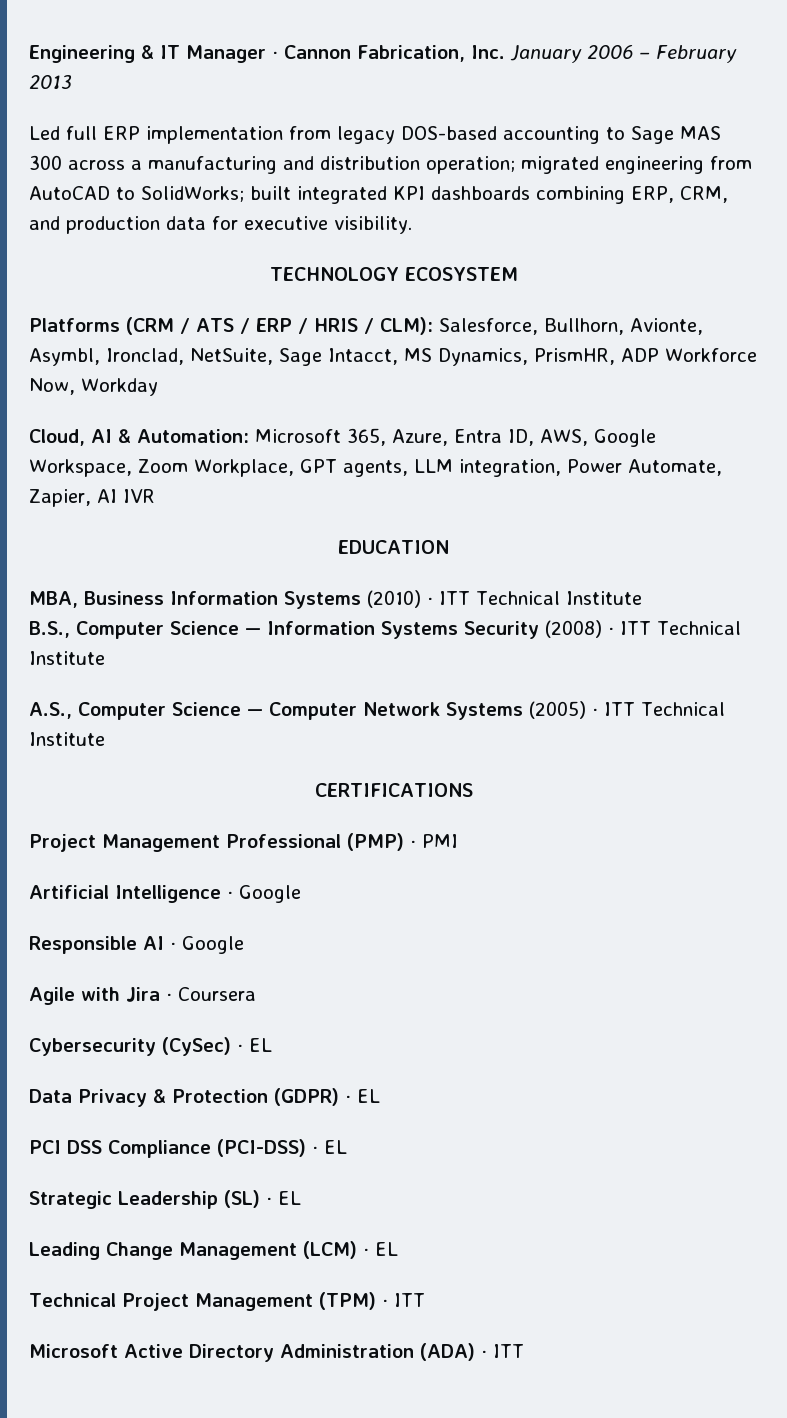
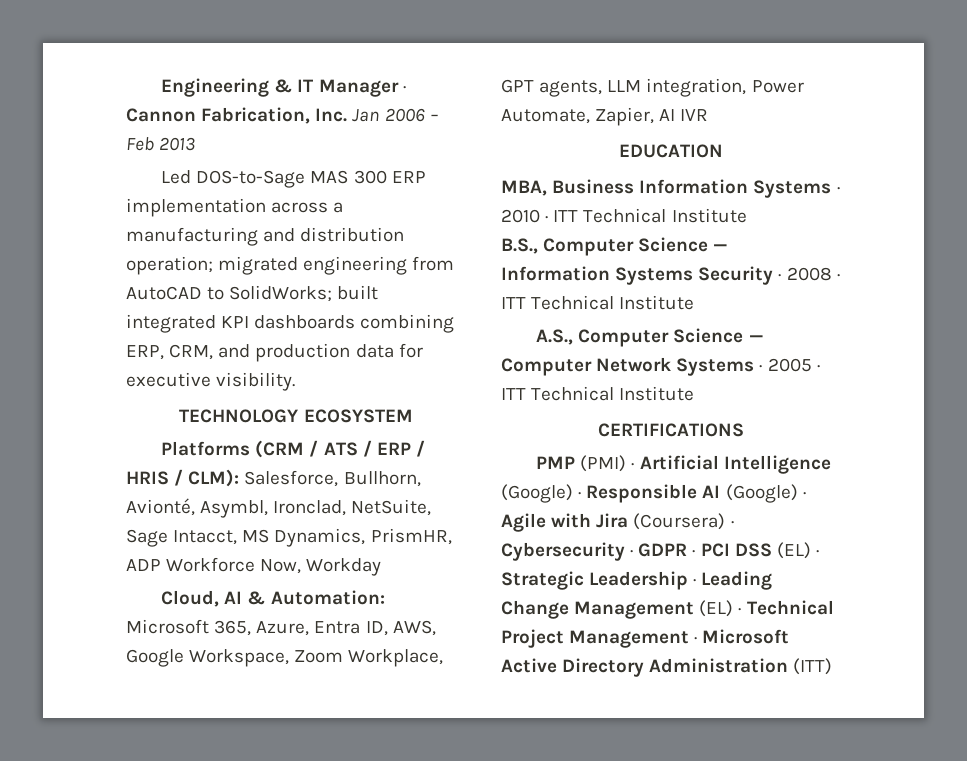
[509,45,582,63] January -> [352,109,380,122] Jan
[655,45,737,63] February -> [126,137,154,151] Feb
[66,126,721,144] [29,155,62,170] full ERP implementation from legacy DOS-based accounting to Sage MAS 300 -> [196,170,426,188] [126,198,266,217] DOS-to-Sage MAS 300 ERP implementation
[629,318,703,335] Avionte, -> [126,498,195,516] Avionté,
[367,590,421,608] (2010) -> [836,187,840,193] [501,209,540,223] · 2010
[545,620,602,638] (2008) -> [778,267,832,281] · 2008
[529,701,586,719] (2005) -> [759,358,812,372] · 2005
[29,833,458,852] [29,885,301,903] [29,936,244,954] [29,987,256,1005] [29,1037,272,1056] [29,1088,380,1107] [29,1139,347,1158] [29,1190,301,1209] [29,1241,398,1260] [29,1292,425,1311] Project Management Professional (PMP) · PMI // Artificial Intelligence · Google // Responsible AI · Google // Agile with Jira · Coursera // Cybersecurity (CySec) · EL // Data Privacy & Protection (GDPR) · EL // PCI DSS Compliance (PCI-DSS) · EL // Strategic Leadership (SL) · EL // Leading Change Management (LCM) · EL // Technical Project Management (TPM) · ITT // -> [536,455,831,474] [501,484,806,503] [501,513,734,532] [501,542,819,561] [501,571,773,590] [501,600,834,619] [501,629,698,648] PMP (PMI) · Artificial Intelligence (Google) · Responsible AI (Google) · Agile with Jira (Coursera) · Cybersecurity · GDPR · PCI DSS (EL) · Strategic Leadership · Leading Change Management (EL) · Technical Project Management ·
[420,1343,524,1361] (ADA) · ITT -> [793,658,833,675] (ITT)

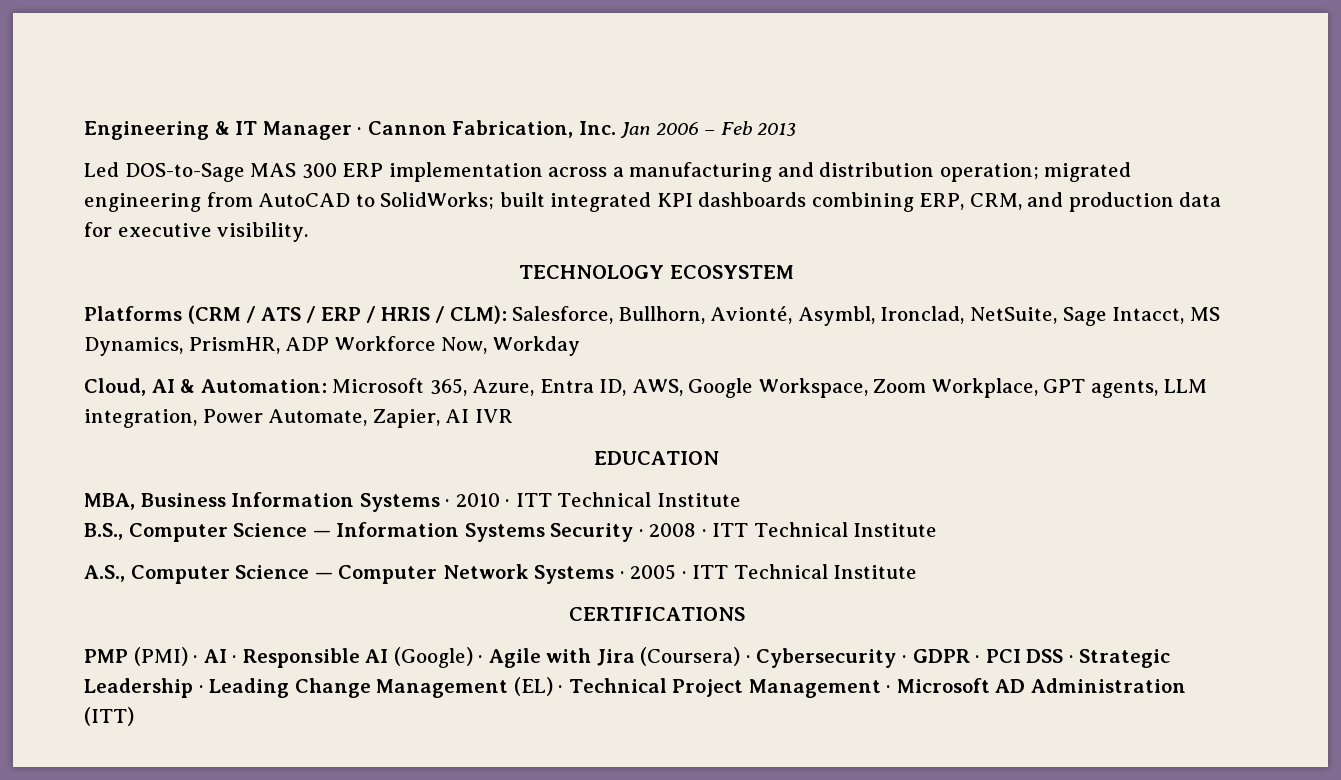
[639,455,831,474] [501,484,573,503] Artificial Intelligence (Google) -> [203,649,227,663] AI
[776,542,811,559] (EL) -> (1064, 656) none
[501,658,645,677] Active Directory -> [995,679,1026,693] AD

